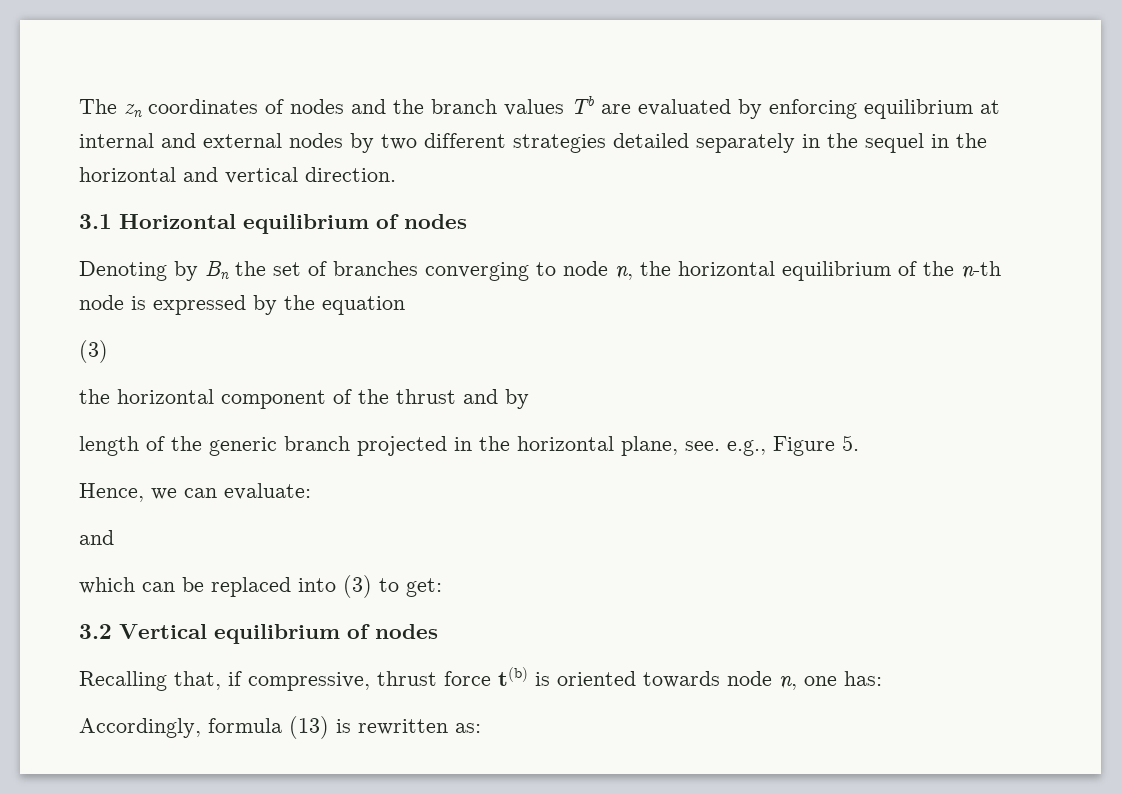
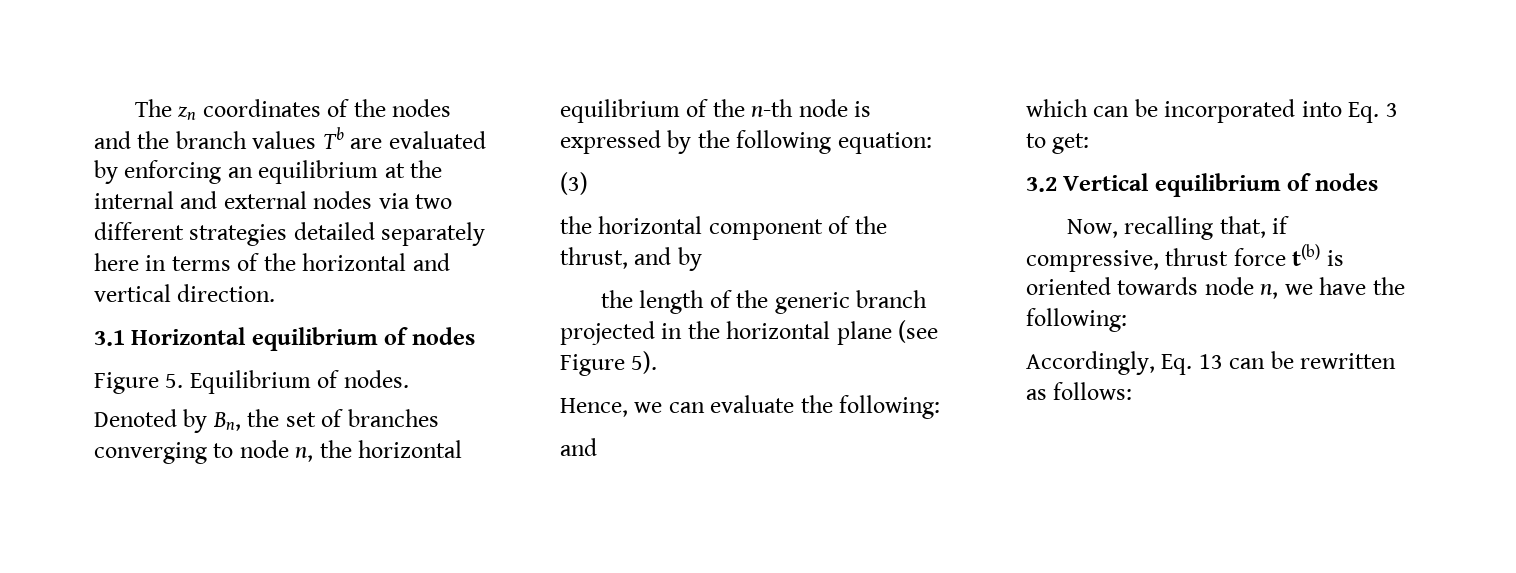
(284, 106) none -> [353,99,386,117] the
(857, 109) none -> [227,167,253,178] an
(1000, 107) none -> [410,160,443,178] the
[350,133,374,153] by -> [378,193,410,209] via
[802,133,949,153] in the sequel in -> [94,253,260,271] here in terms of
[79,261,229,281] Denoting by Bn -> [94,370,409,394] [94,409,241,433] Figure 5. Equilibrium of nodes. // Denoted by Bn,
[322,296,405,315] equation -> [736,130,932,154] following equation:
[396,389,456,404] thrust -> [560,247,628,269] thrust,
(529, 399) none -> [600,290,633,308] the
[621,435,859,456] plane, see. e.g., Figure 5. -> [836,320,939,345] [560,351,658,376] plane (see Figure 5).
[224,483,311,500] evaluate: -> [710,395,941,419] evaluate the following:
[211,575,372,598] replaced into (3) -> [1164,99,1398,123] incorporated into Eq. 3
[79,671,167,691] Recalling -> [1066,216,1214,240] Now, recalling
[804,671,882,686] [79,716,481,739] one has: // Accordingly, formula (13) is rewritten as: -> [1284,277,1405,295] [1026,308,1127,332] [1026,351,1397,375] [1026,382,1133,400] we have the following: // Accordingly, Eq. 13 can be rewritten as follows:

